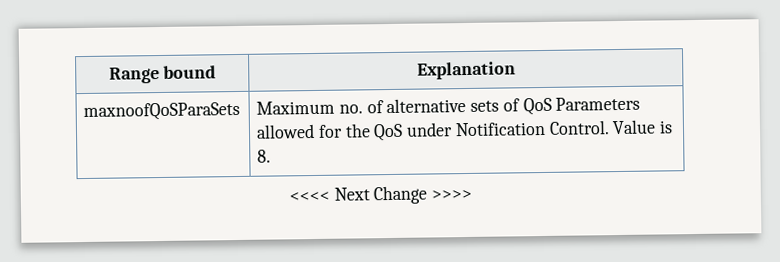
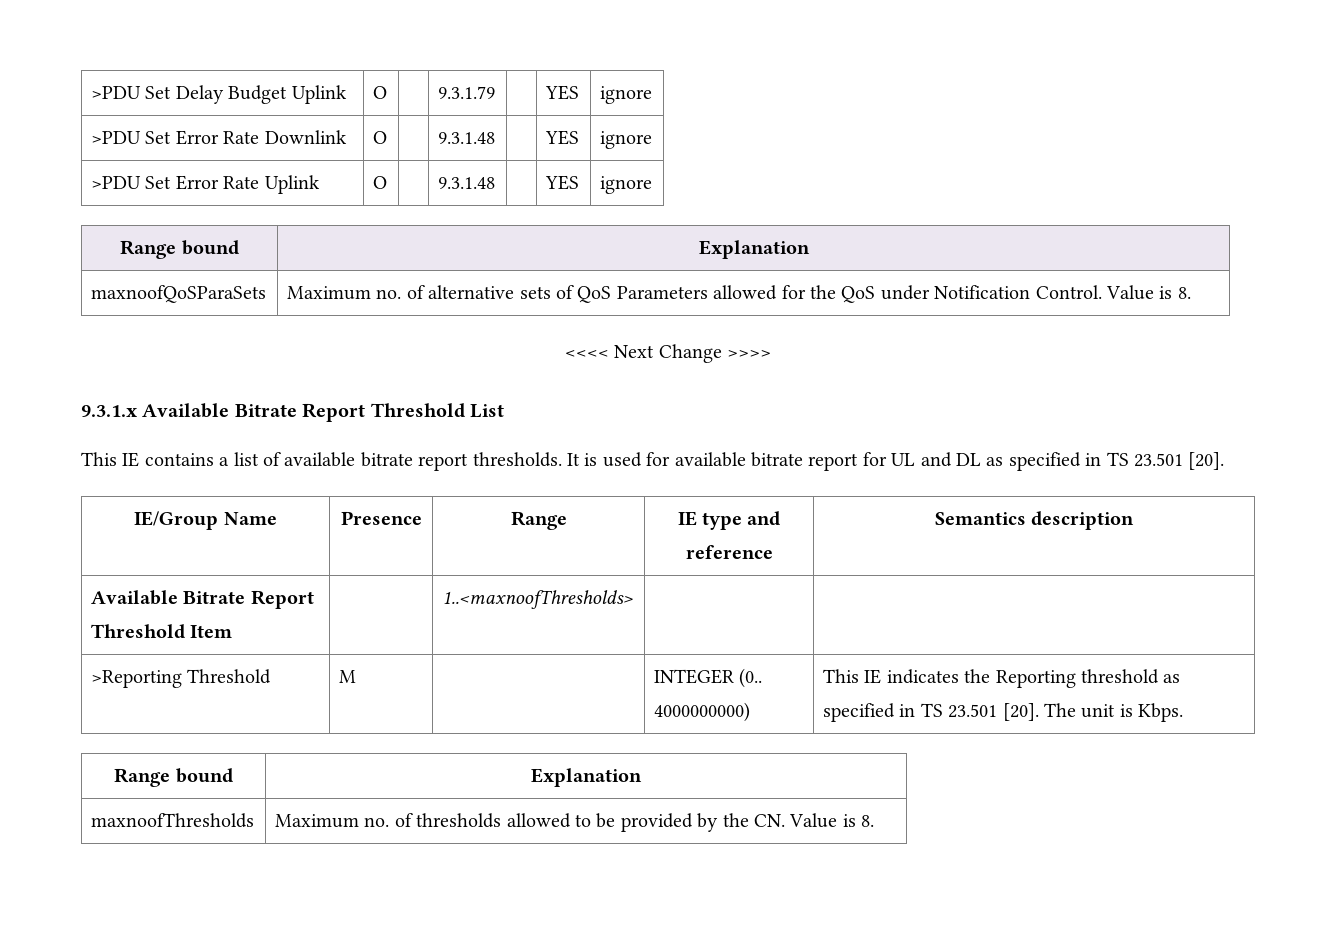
(108, 75) none -> [91,85,347,104] [373,86,388,99] [438,86,496,99] [545,85,580,100] [600,86,653,104] [91,130,347,145] [373,131,388,144] [438,132,496,144] [545,130,580,145] [600,131,653,149] [91,175,320,194] [373,176,388,189] [438,177,496,189] [545,175,580,190] [600,176,653,194] >PDU Set Delay Budget Uplink | O | | 9.3.1.79 | | YES | ignore // >PDU Set Error Rate Downlink | O | | 9.3.1.48 | | YES | ignore // >PDU Set Error Rate Uplink | O | | 9.3.1.48 | | YES | ignore //
(473, 194) none -> [81,403,504,422] [81,452,1225,471] [134,511,277,530] [340,511,422,525] [510,511,567,530] [677,511,781,530] [685,545,773,559] [934,511,1135,530] [91,590,314,609] [91,624,233,639] [442,590,634,609] [91,669,272,688] [339,670,357,683] [654,668,763,688] [654,702,751,722] [823,669,1181,688] [823,703,1184,722] [114,768,233,787] [531,768,642,787] [91,813,255,828] [275,813,875,832] // 9.3.1.x Available Bitrate Report Threshold List // This IE contains a list of available bitrate report thresholds. It is used for available bitrate report for UL and DL as specified in TS 23.501 [20]. // IE/Group Name | Presence | Range | IE type and reference | Semantics description // Available Bitrate Report Threshold Item | | 1..<maxnoofThresholds> | | // >Reporting Threshold | M | | INTEGER (0.. 4000000000) | This IE indicates the Reporting threshold as specified in TS 23.501 [20]. The unit is Kbps. // Range bound | Explanation // maxnoofThresholds | Maximum no. of thresholds allowed to be provided by the CN. Value is 8.

